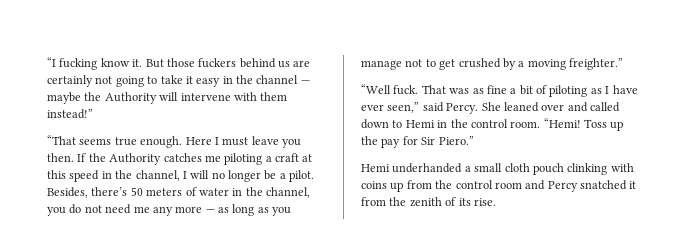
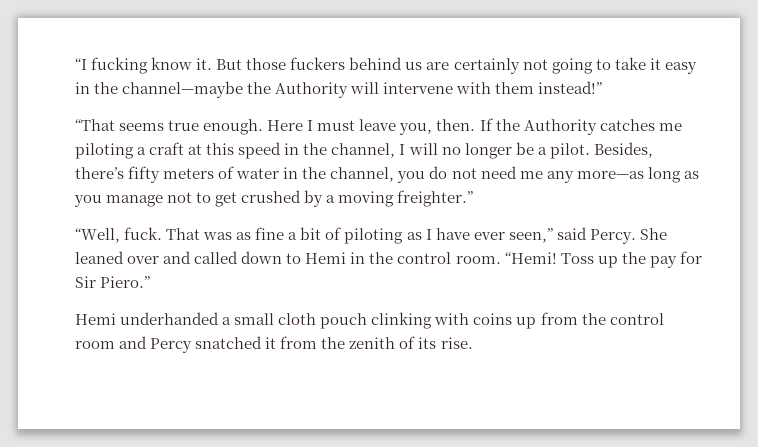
[256,75,310,84] [47,92,81,104] channel — maybe -> [122,81,244,98] channel—maybe
[282,139,301,148] you -> [399,123,433,135] you,
[130,187,143,196] 50 -> [128,166,161,183] fifty
[175,206,229,213] more — as -> [576,171,644,179] more—as
[361,84,391,94] “Well -> [75,228,120,243] “Well,

